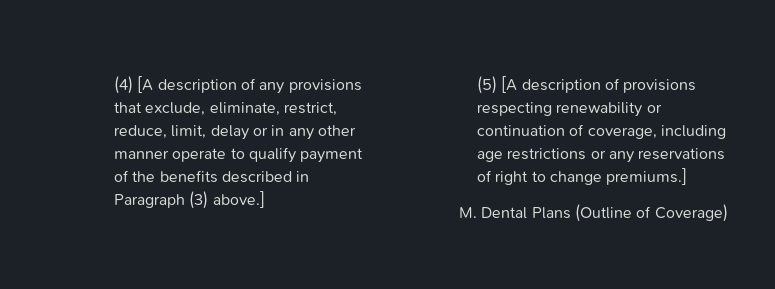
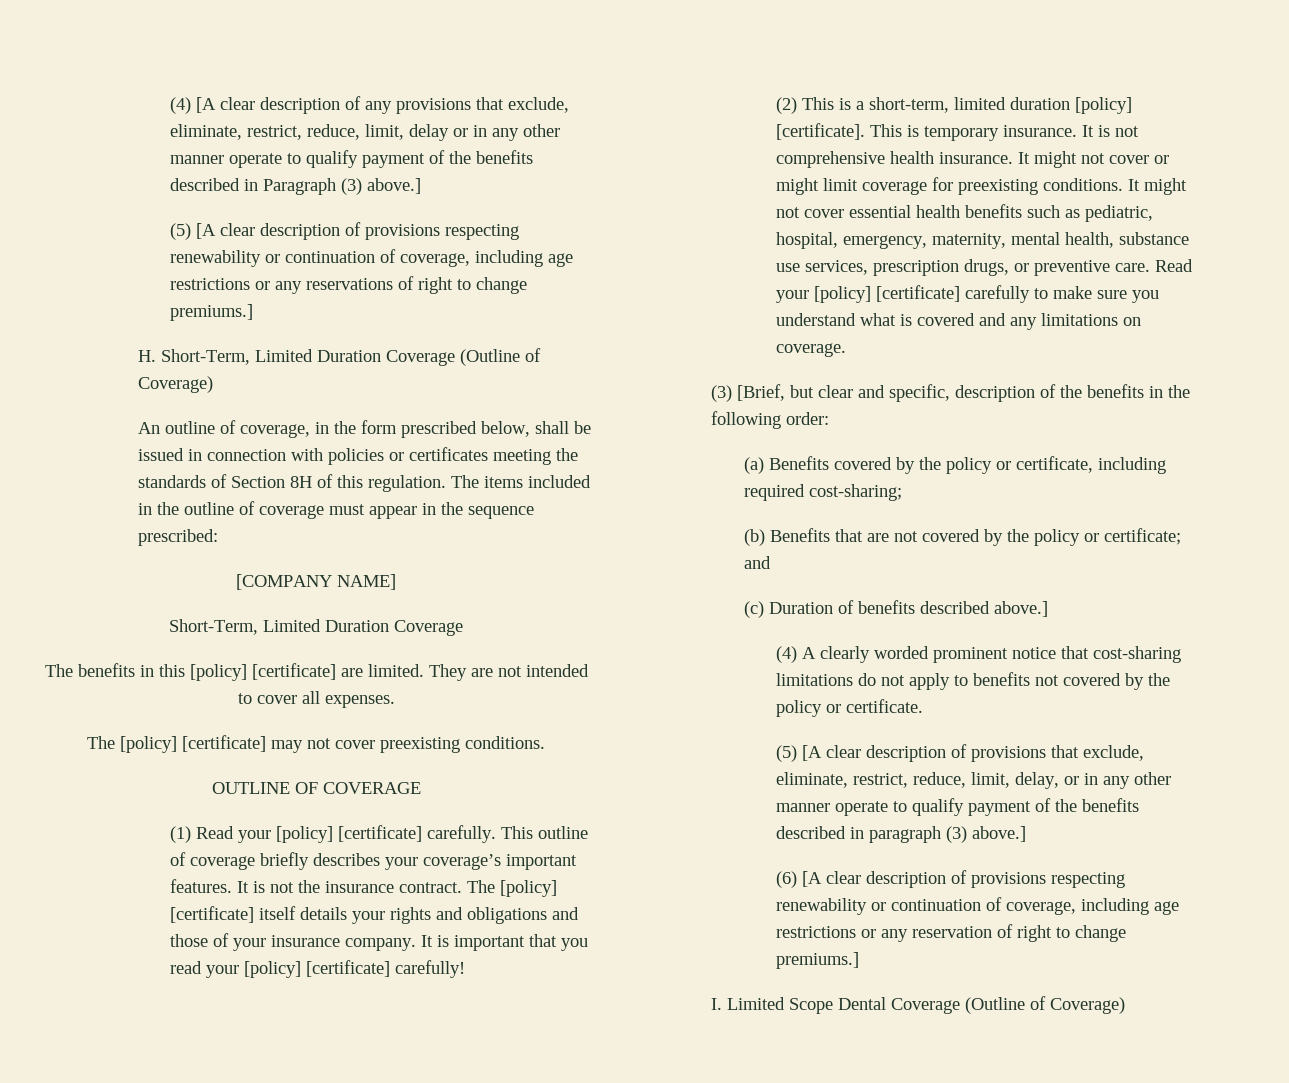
(154, 84) none -> [220,97,256,110] clear
(518, 84) none -> [220,223,256,236] clear
[458,207,571,219] M. Dental Plans -> [137,348,541,366] [137,376,213,393] [137,420,591,438] [137,447,578,465] [137,474,591,492] [137,501,534,519] [137,529,218,546] [236,574,396,590] [169,619,463,636] [44,663,589,681] [237,691,395,708] [87,735,545,753] [211,782,421,794] [170,825,589,843] [170,852,578,870] [170,879,558,897] [170,906,580,924] [170,933,589,951] [170,960,466,978] [776,97,1133,114] [776,123,1140,141] [776,151,1170,168] [776,177,1188,195] [776,204,1154,222] [776,232,1190,249] [776,259,1194,276] [776,285,1160,303] [776,313,1142,330] [776,343,847,357] [710,384,1190,402] [710,411,829,429] [743,456,1166,474] [743,484,902,501] [743,528,1181,546] [743,556,771,569] [743,600,1048,618] [776,646,1182,663] [776,672,1171,690] [776,699,924,717] [776,744,1145,762] [776,772,1172,789] [776,798,1140,816] [776,826,1027,843] [776,870,1126,888] [776,897,1180,915] [776,924,1127,942] [776,952,860,969] [710,997,960,1014] H. Short-Term, Limited Duration Coverage (Outline of Coverage) // An outline of coverage, in the form prescribed below, shall be issued in connection with policies or certificates meeting the standards of Section 8H of this regulation. The items included in the outline of coverage must appear in the sequence prescribed: // [COMPANY NAME] // Short-Term, Limited Duration Coverage // The benefits in this [policy] [certificate] are limited. They are not intended to cover all expenses. // The [policy] [certificate] may not cover preexisting conditions. // OUTLINE OF COVERAGE // (1) Read your [policy] [certificate] carefully. This outline of coverage briefly describes your coverage’s important features. It is not the insurance contract. The [policy] [certificate] itself details your rights and obligations and those of your insurance company. It is important that you read your [policy] [certificate] carefully! // (2) This is a short-term, limited duration [policy] [certificate]. This is temporary insurance. It is not comprehensive health insurance. It might not cover or might limit coverage for preexisting conditions. It might not cover essential health benefits such as pediatric, hospital, emergency, maternity, mental health, substance use services, prescription drugs, or preventive care. Read your [policy] [certificate] carefully to make sure you understand what is covered and any limitations on coverage. // (3) [Brief, but clear and specific, description of the benefits in the following order: // (a) Benefits covered by the policy or certificate, including required cost-sharing; // (b) Benefits that are not covered by the policy or certificate; and // (c) Duration of benefits described above.] // (4) A clearly worded prominent notice that cost-sharing limitations do not apply to benefits not covered by the policy or certificate. // (5) [A clear description of provisions that exclude, eliminate, restrict, reduce, limit, delay, or in any other manner operate to qualify payment of the benefits described in paragraph (3) above.] // (6) [A clear description of provisions respecting renewability or continuation of coverage, including age restrictions or any reservation of right to change premiums.] // I. Limited Scope Dental Coverage

